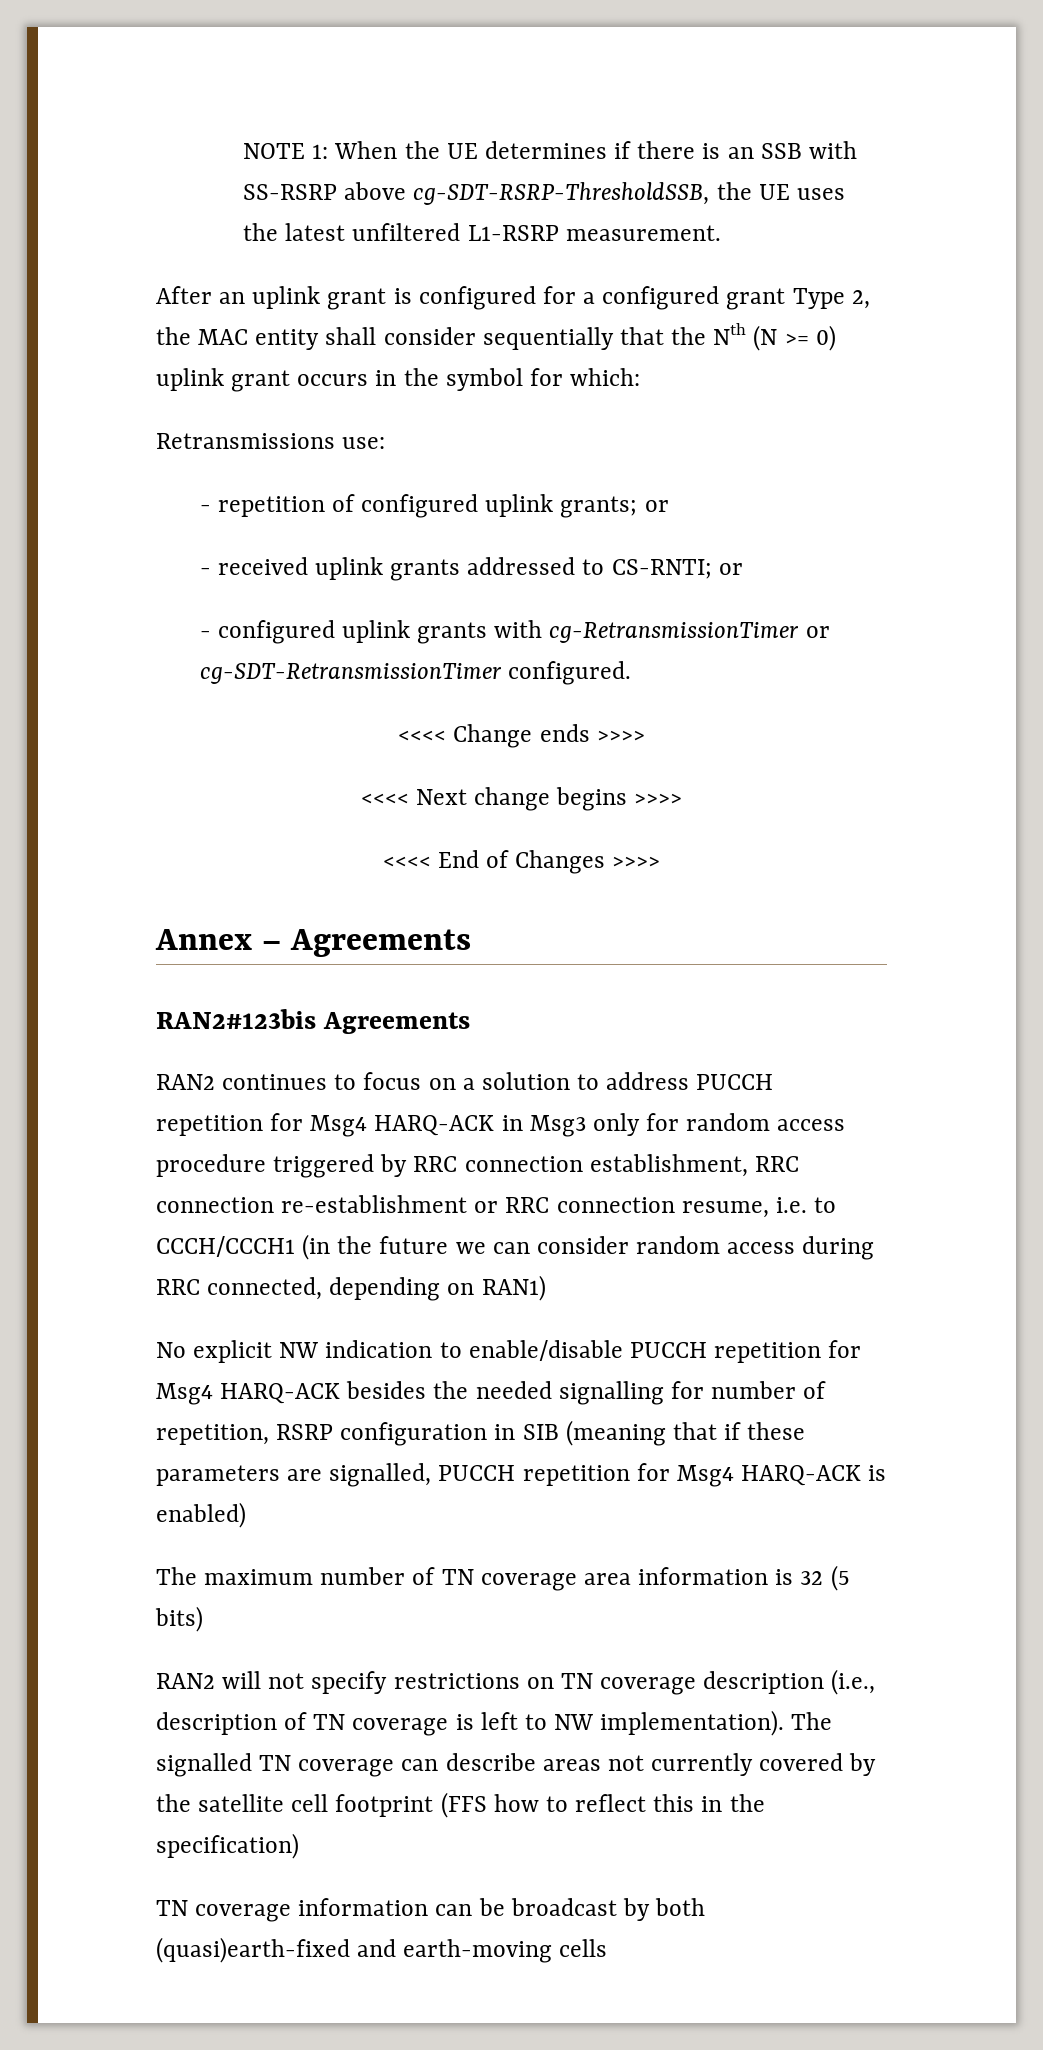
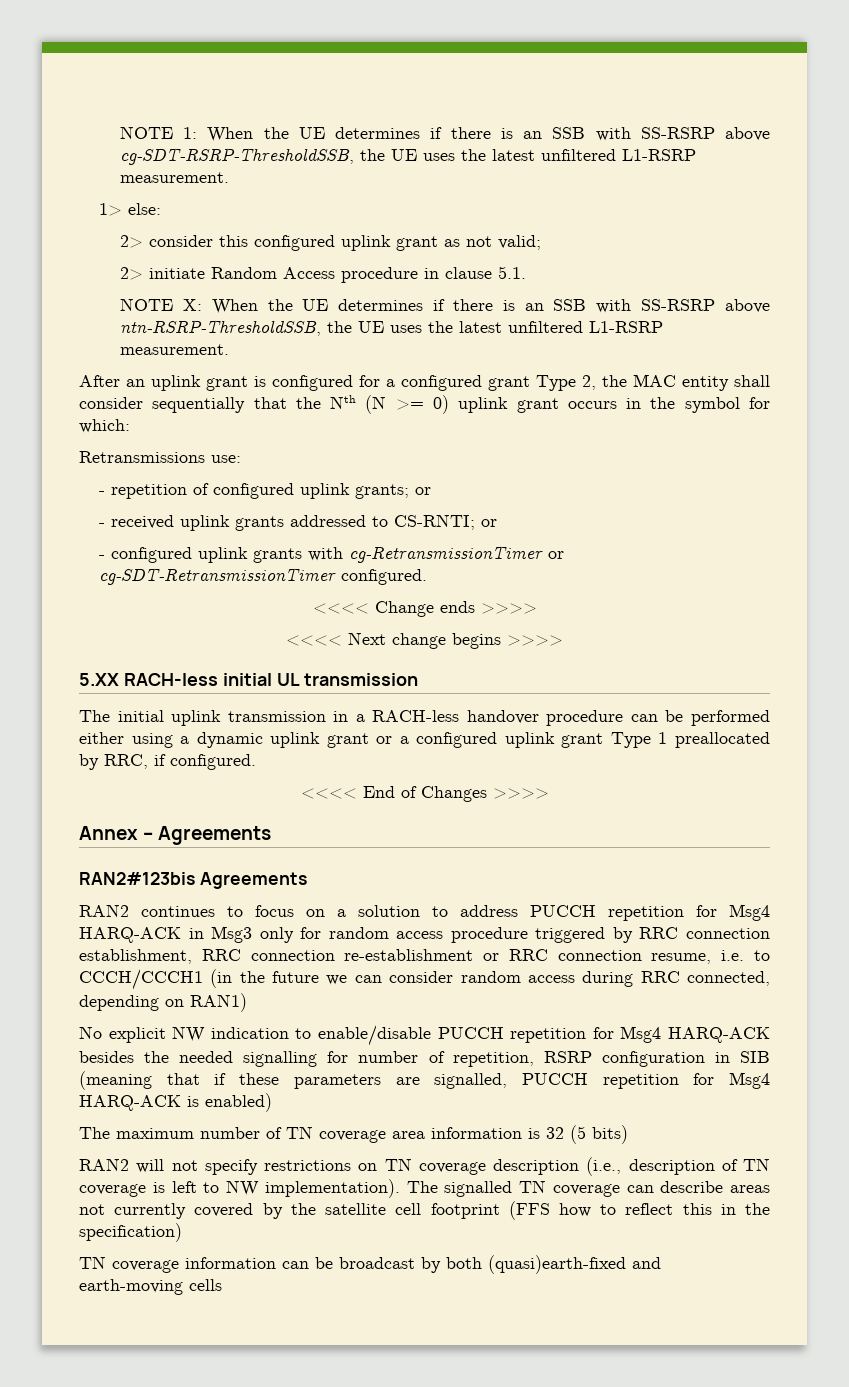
(721, 233) none -> [99,203,162,216] [119,235,541,251] [119,266,526,283] [119,298,770,314] [119,320,663,336] [119,344,229,355] // 1> else: // 2> consider this configured uplink grant as not valid; // 2> initiate Random Access procedure in clause 5.1. // NOTE X: When the UE determines if there is an SSB with SS-RSRP above ntn-RSRP-ThresholdSSB, the UE uses the latest unfiltered L1-RSRP measurement.
(683, 799) none -> [79,673,419,686] [79,710,770,726] [79,732,771,748] [79,754,256,770] // 5.XX RACH-less initial UL transmission // The initial uplink transmission in a RACH-less handover procedure can be performed either using a dynamic uplink grant or a configured uplink grant Type 1 preallocated by RRC, if configured.

